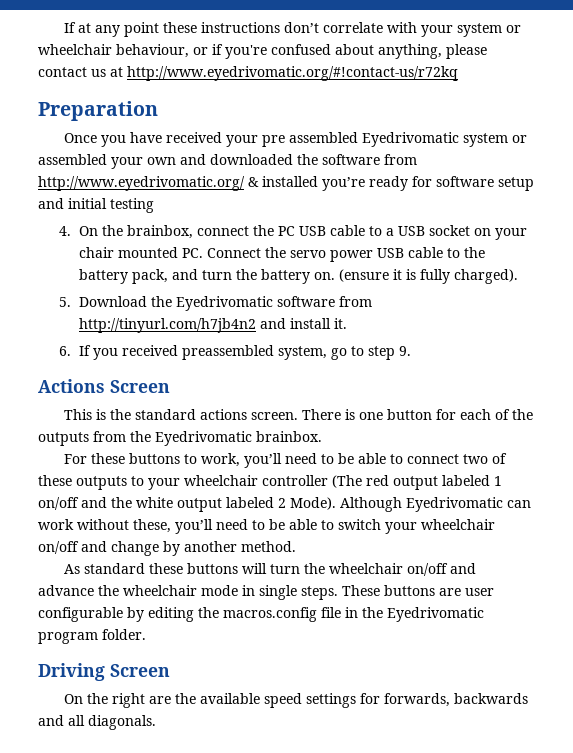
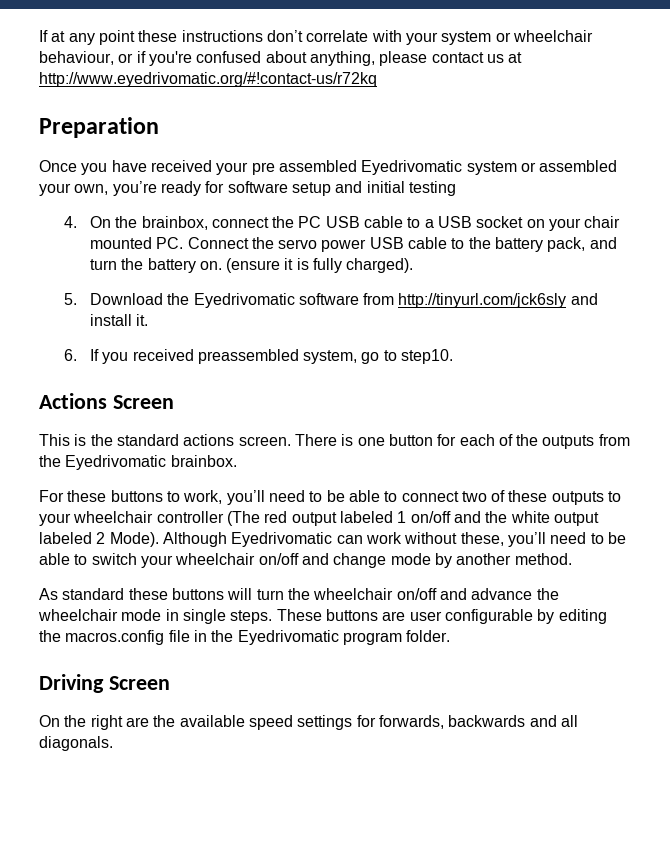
[147,154,417,165] [38,176,318,191] own and downloaded the software from http://www.eyedrivomatic.org/ & installed -> [74,184,109,195] own,
[79,318,257,333] http://tinyurl.com/h7jb4n2 -> [398,293,567,308] http://tinyurl.com/jck6sly
[368,346,412,360] step 9. -> [401,349,454,364] step10.
(159, 548) none -> [390,553,431,565] mode

